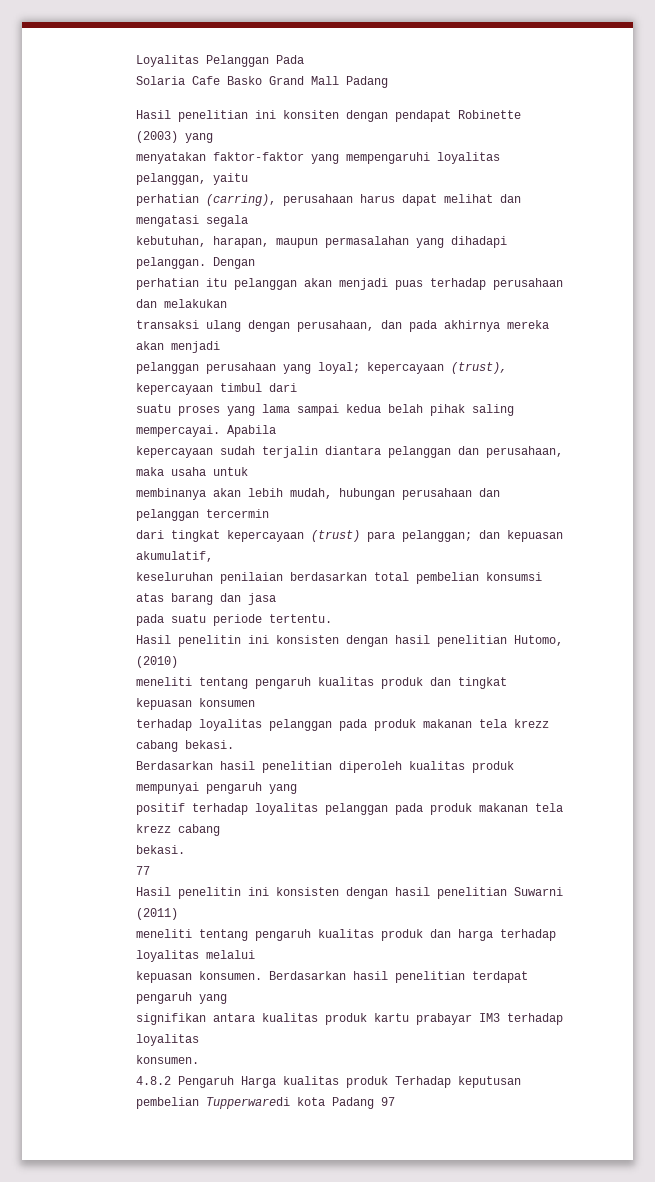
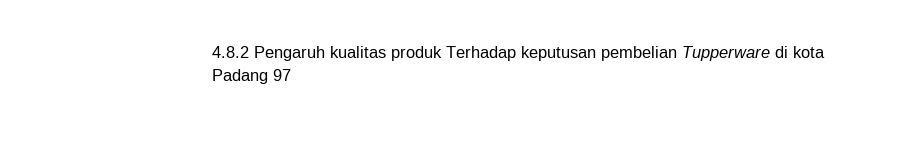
[135,55,304,67] [135,76,388,88] [135,110,521,122] [135,131,213,143] [135,152,500,164] [135,173,248,185] [135,194,521,206] [135,215,248,227] [135,236,507,248] [135,257,255,269] [135,278,563,290] [135,299,227,308] [135,320,549,332] [135,341,220,353] [135,362,507,374] [135,383,297,395] [135,404,514,416] [135,425,276,437] [135,446,563,458] [135,467,248,476] [135,488,500,500] [135,509,269,521] [135,530,563,542] [135,551,213,562] [135,572,542,584] [135,593,276,605] [135,614,332,626] [135,635,563,647] [135,656,178,668] [135,677,507,689] [135,698,255,710] [135,719,549,731] [135,740,234,752] [135,761,514,773] [135,782,297,794] [135,803,563,815] [135,824,220,836] [135,845,185,854] [135,866,150,875] [135,887,563,899] [135,908,178,920] [135,929,556,941] [135,950,255,962] [135,971,528,983] [135,992,227,1004] [135,1013,563,1025] [135,1034,199,1046] [135,1055,199,1064] Loyalitas Pelanggan Pada // Solaria Cafe Basko Grand Mall Padang // Hasil penelitian ini konsiten dengan pendapat Robinette (2003) yang // menyatakan faktor-faktor yang mempengaruhi loyalitas pelanggan, yaitu // perhatian (carring), perusahaan harus dapat melihat dan mengatasi segala // kebutuhan, harapan, maupun permasalahan yang dihadapi pelanggan. Dengan // perhatian itu pelanggan akan menjadi puas terhadap perusahaan dan melakukan // transaksi ulang dengan perusahaan, dan pada akhirnya mereka akan menjadi // pelanggan perusahaan yang loyal; kepercayaan (trust), kepercayaan timbul dari // suatu proses yang lama sampai kedua belah pihak saling mempercayai. Apabila // kepercayaan sudah terjalin diantara pelanggan dan perusahaan, maka usaha untuk // membinanya akan lebih mudah, hubungan perusahaan dan pelanggan tercermin // dari tingkat kepercayaan (trust) para pelanggan; dan kepuasan akumulatif, // keseluruhan penilaian berdasarkan total pembelian konsumsi atas barang dan jasa // pada suatu periode tertentu. // Hasil penelitin ini konsisten dengan hasil penelitian Hutomo, (2010) // meneliti tentang pengaruh kualitas produk dan tingkat kepuasan konsumen // terhadap loyalitas pelanggan pada produk makanan tela krezz cabang bekasi. // Berdasarkan hasil penelitian diperoleh kualitas produk mempunyai pengaruh yang // positif terhadap loyalitas pelanggan pada produk makanan tela krezz cabang // bekasi. // 77 // Hasil penelitin ini konsisten dengan hasil penelitian Suwarni (2011) // meneliti tentang pengaruh kualitas produk dan harga terhadap loyalitas melalui // kepuasan konsumen. Berdasarkan hasil penelitian terdapat pengaruh yang // signifikan antara kualitas produk kartu prabayar IM3 terhadap loyalitas // konsumen. // -> (212, 52) none
[240,1076,276,1088] Harga -> (326, 53) none
[205,1097,290,1109] Tupperwaredi -> [682,46,789,61] Tupperware di

